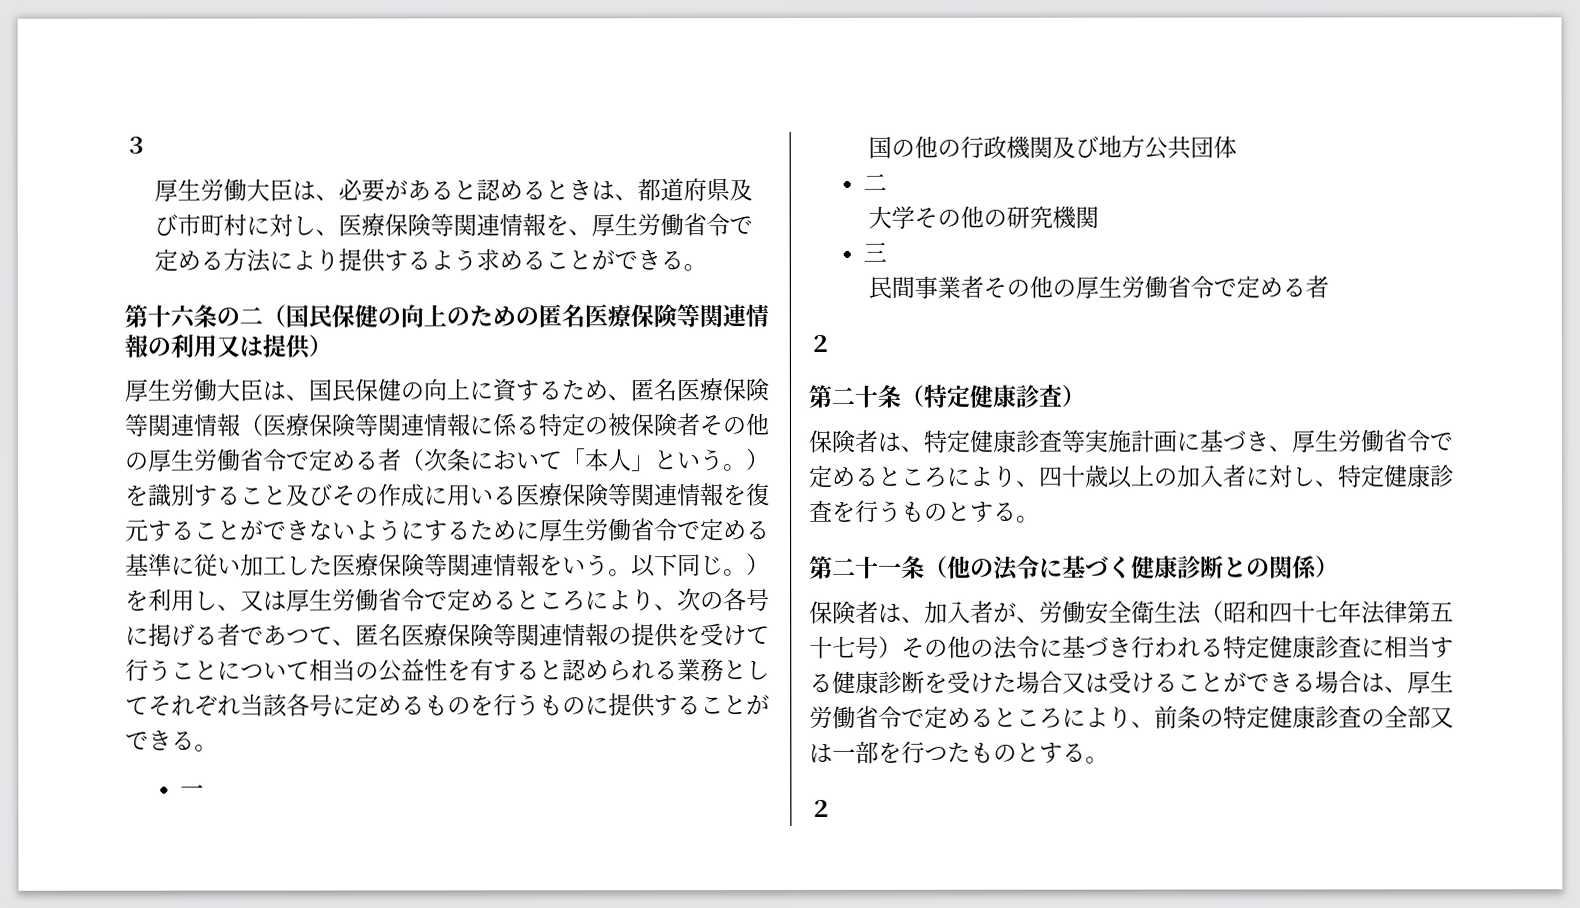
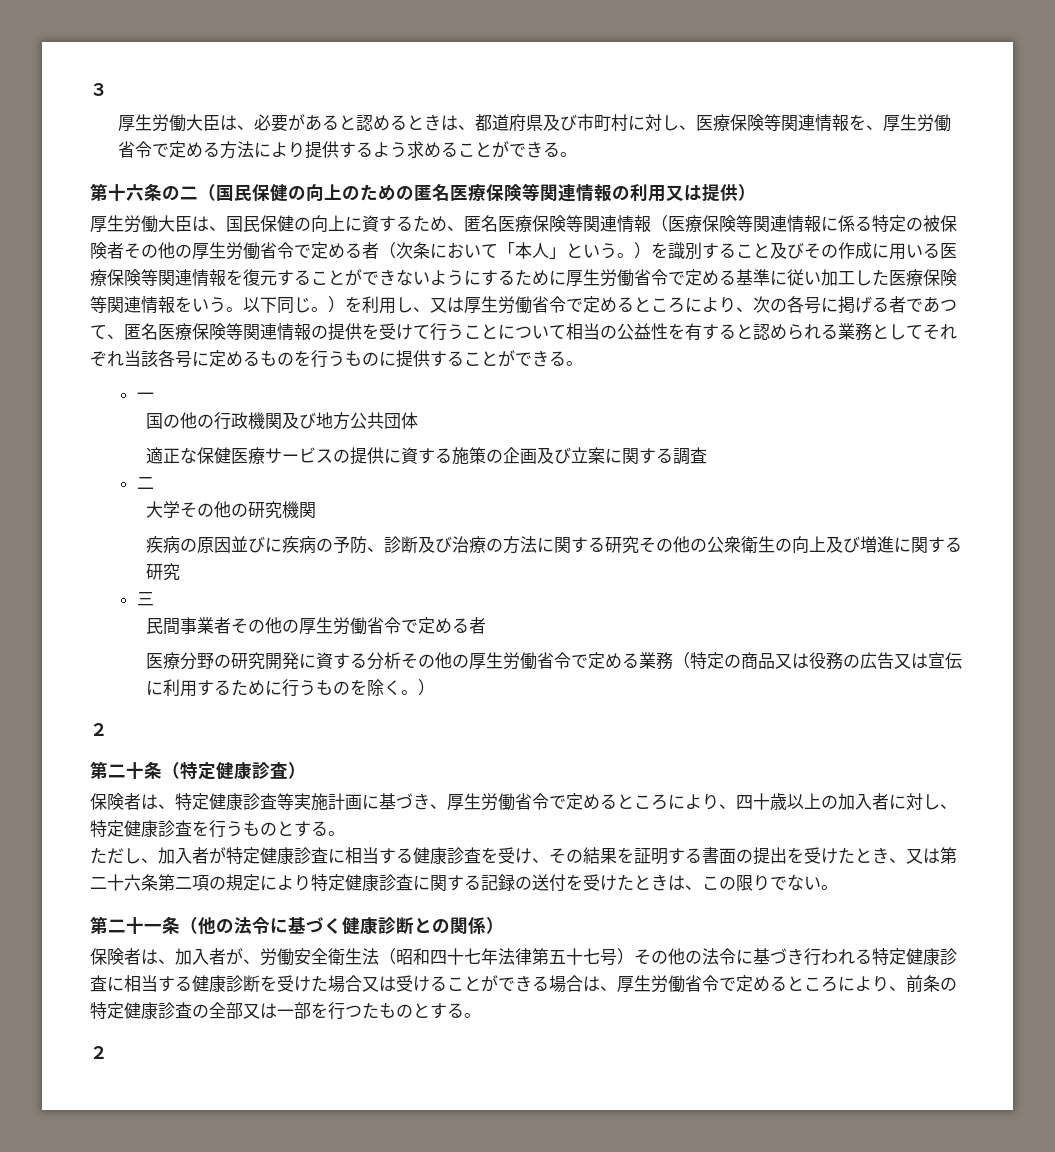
(1237, 147) none -> [145,447,707,465] // 適正な保健医療サービスの提供に資する施策の企画及び立案に関する調査
(1099, 217) none -> [145,536,962,554] [145,563,180,581] // 疾病の原因並びに疾病の予防、診断及び治療の方法に関する研究その他の公衆衛生の向上及び増進に関する研究
(1329, 287) none -> [145,652,962,670] [145,679,435,697] // 医療分野の研究開発に資する分析その他の厚生労働省令で定める業務（特定の商品又は役務の広告又は宣伝に利用するために行うものを除く。）
(1040, 519) none -> [90,847,957,865] [90,874,838,892] // ただし、加入者が特定健康診査に相当する健康診査を受け、その結果を証明する書面の提出を受けたとき、又は第二十六条第二項の規定により特定健康診査に関する記録の送付を受けたときは、この限りでない。

